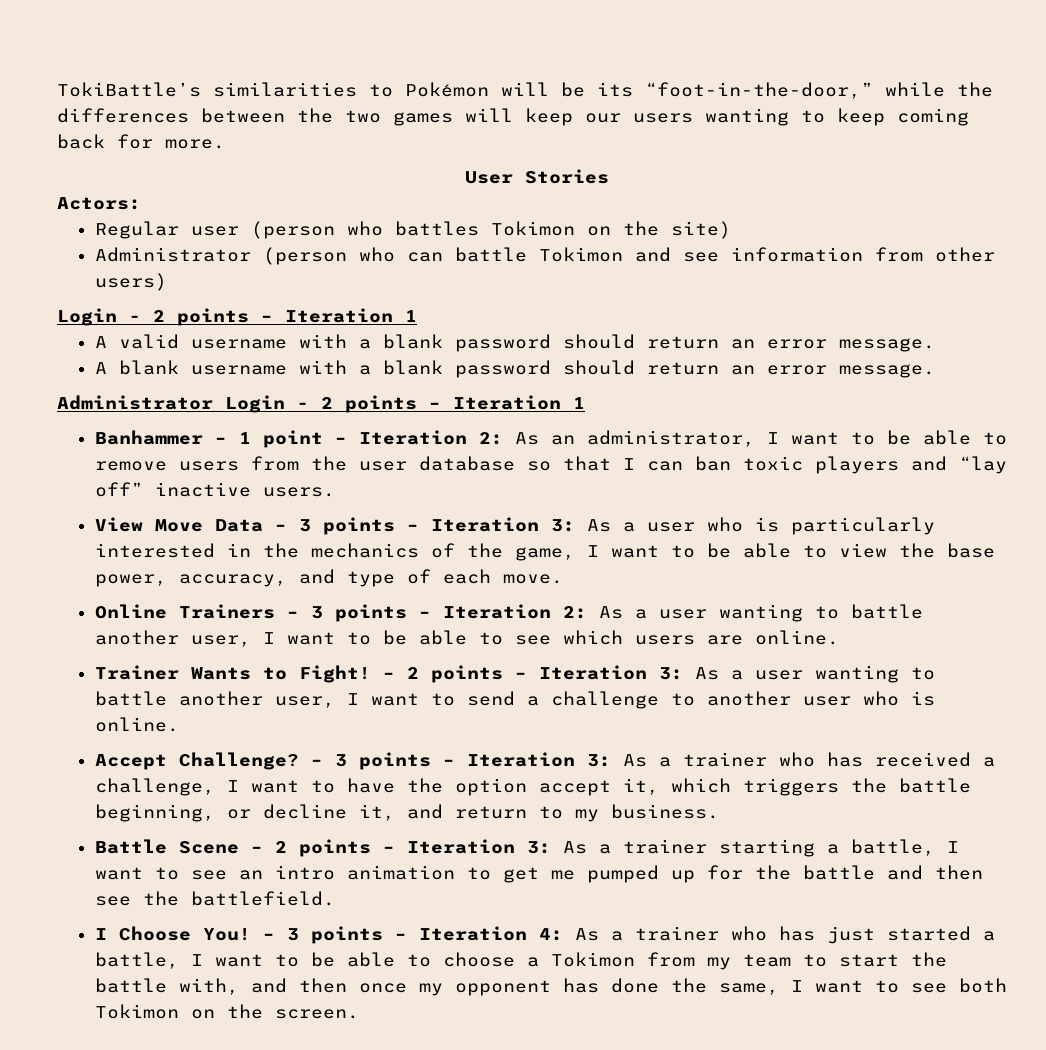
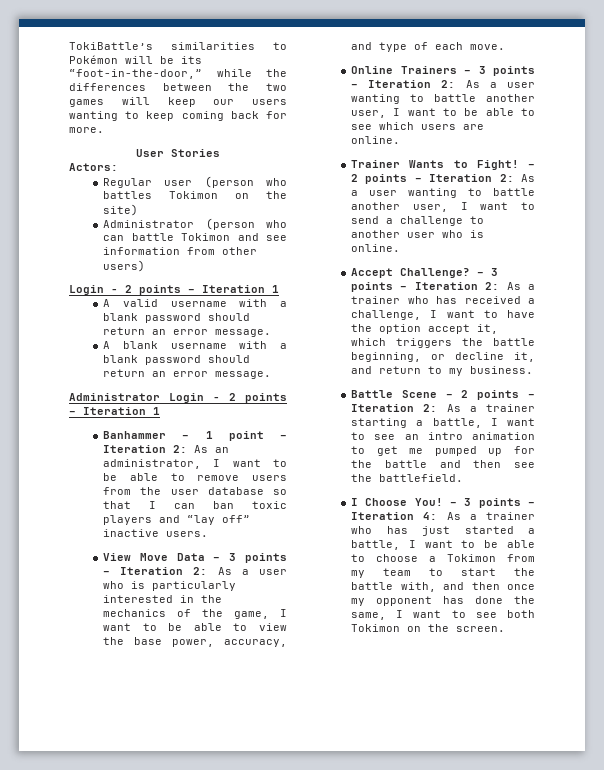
[550,519,575,532] 3: -> [193,567,208,575] 2:
[658,667,683,680] 3: -> [499,174,514,182] 2:
[586,754,611,767] 3: -> [485,282,500,290] 2:
[526,841,551,854] 3: -> [423,404,438,412] 2:

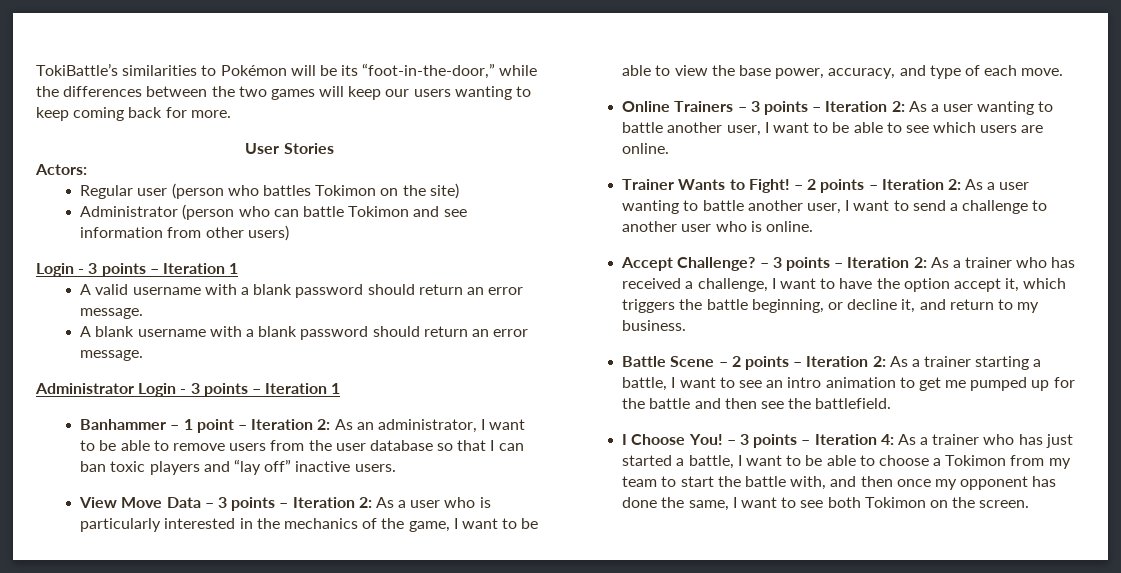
[125,285,132,293] 2 -> [88,263,98,274] 3
[229,393,236,401] 2 -> [190,383,200,394] 3

